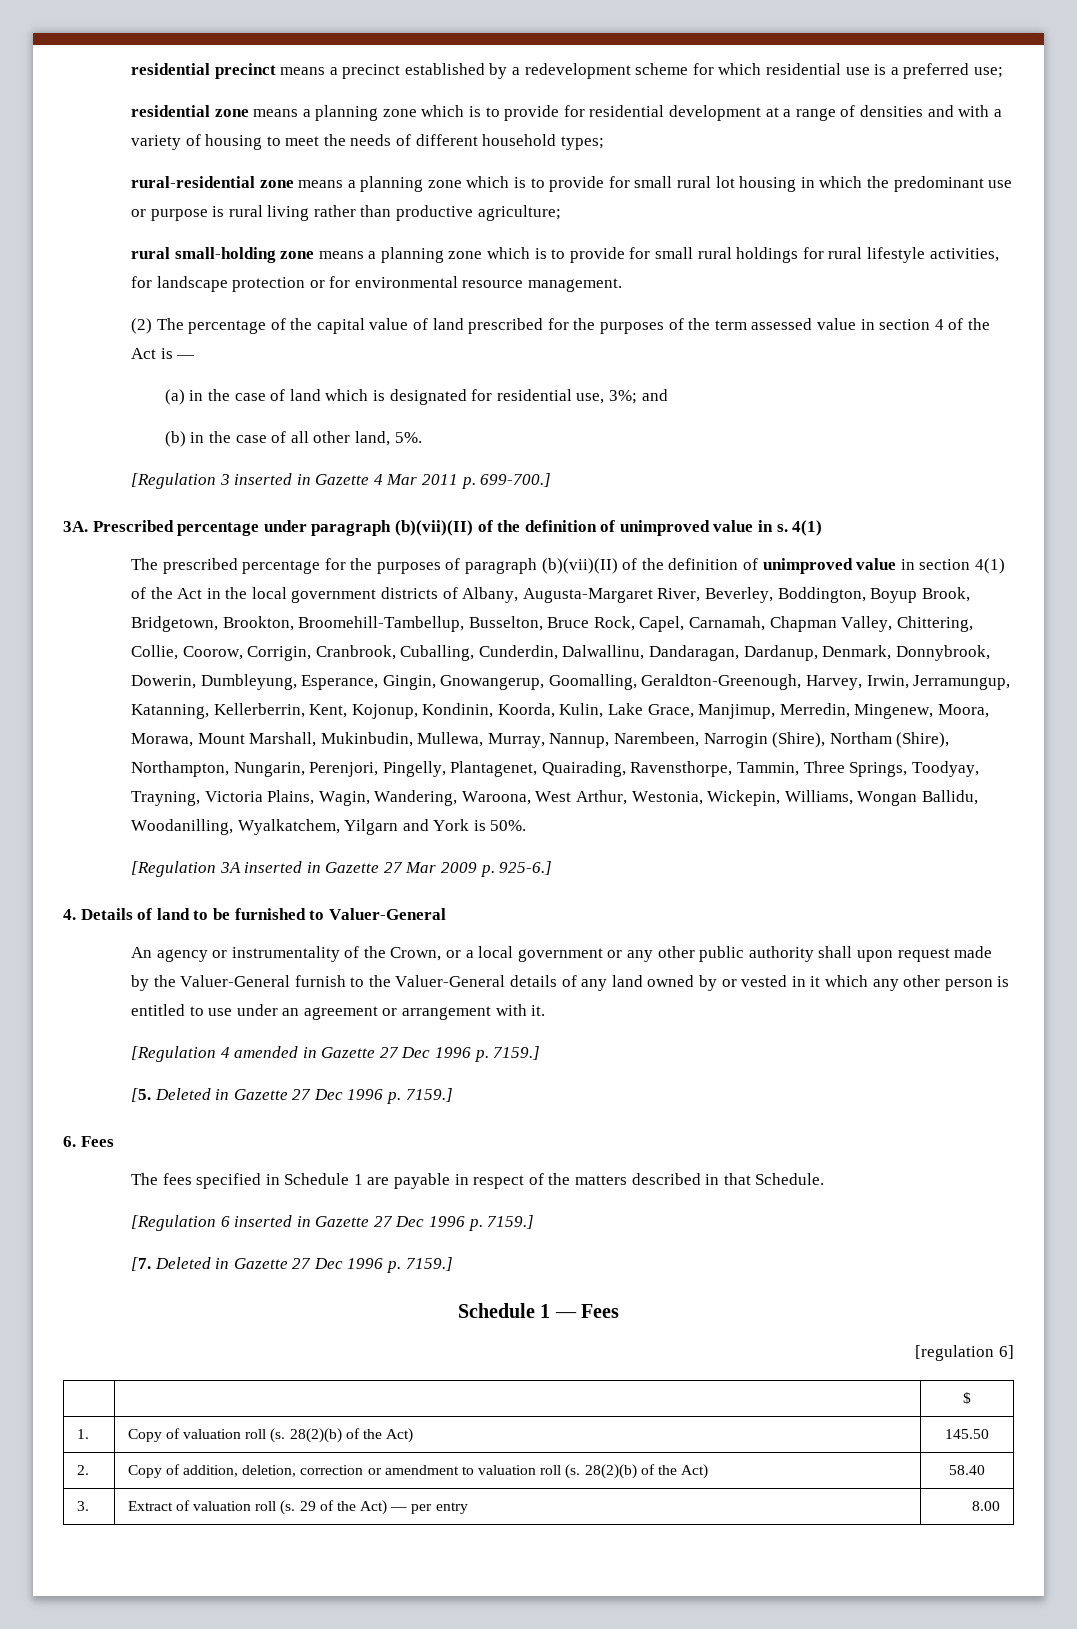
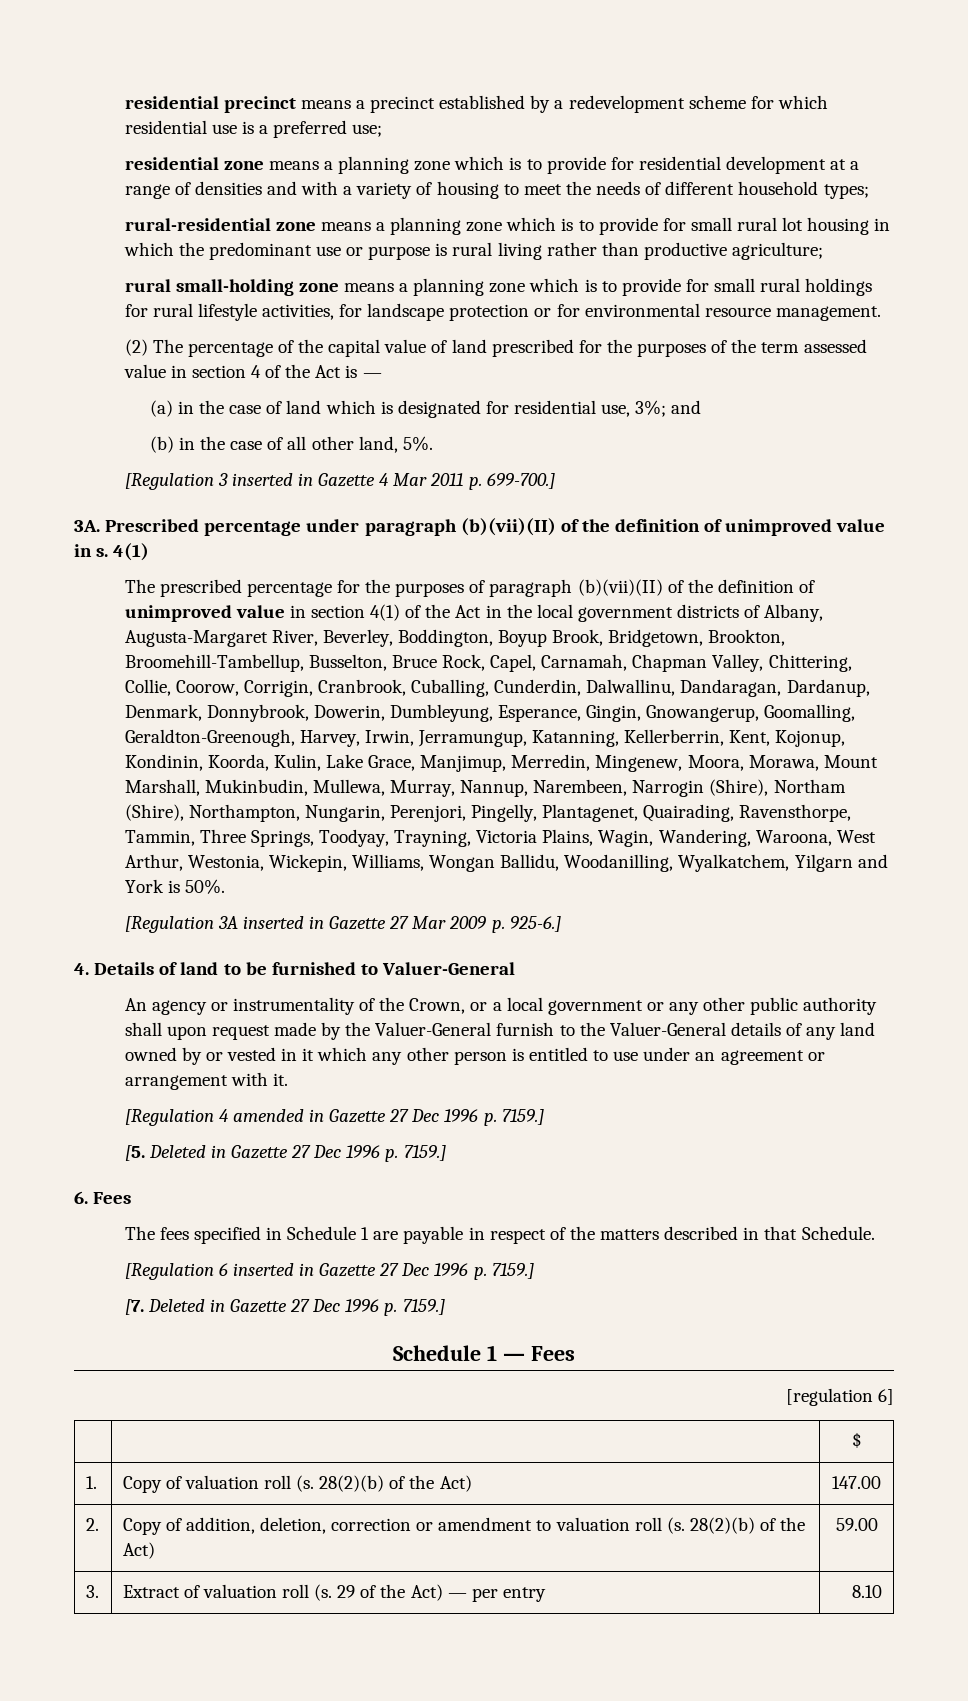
[945,1429,989,1439] 145.50 -> [832,1476,881,1489] 147.00
[949,1465,985,1475] 58.40 -> [835,1518,878,1531] 59.00
[972,1501,1001,1511] 8.00 -> [852,1585,883,1598] 8.10

